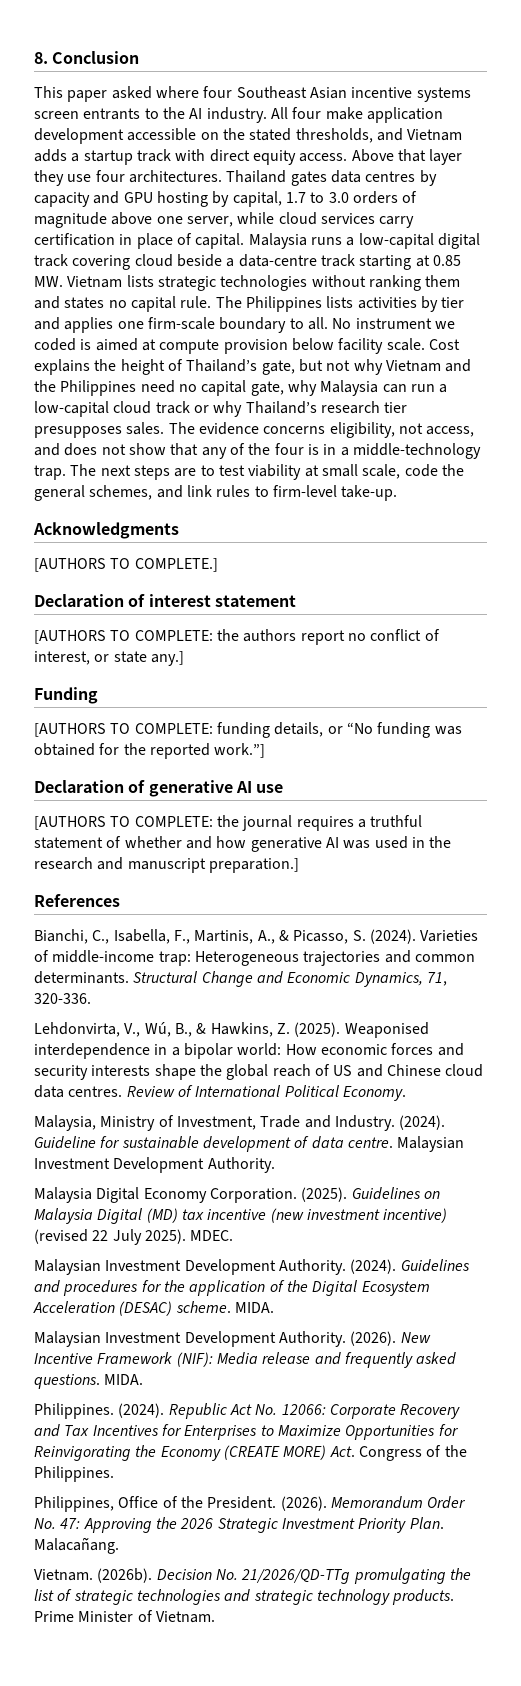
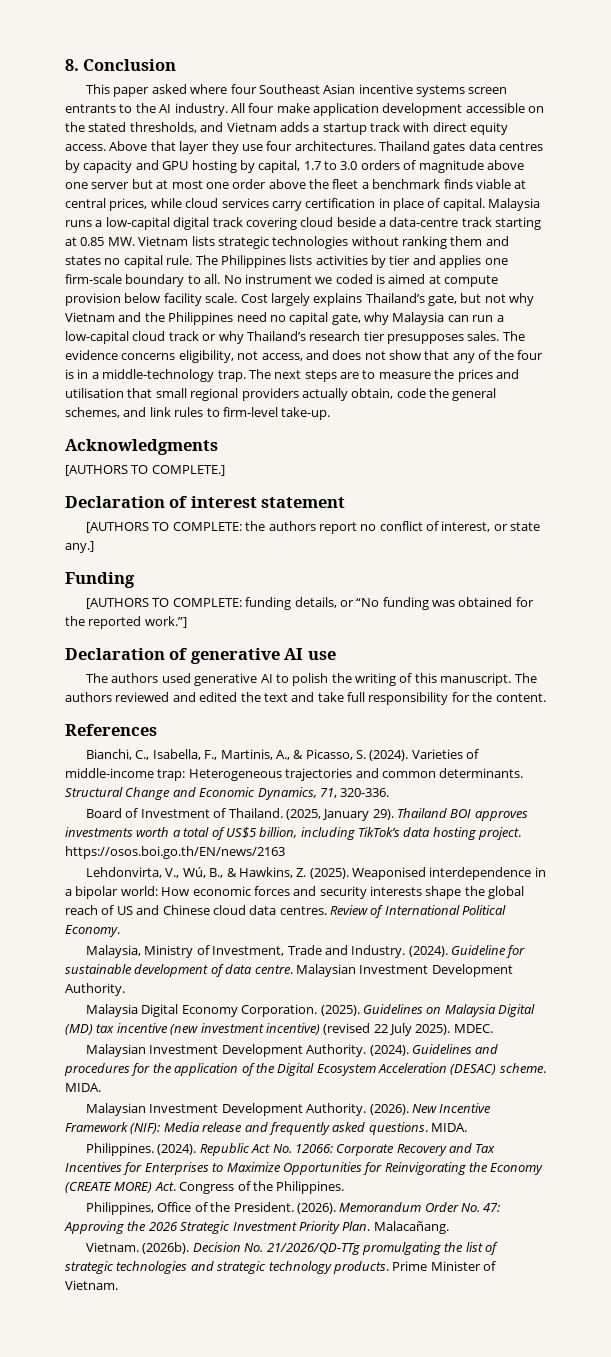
[186,216,233,227] server, -> [91,179,527,189] [65,198,148,211] server but at most one order above the fleet a benchmark finds viable at central prices,
[34,359,183,375] explains the height of -> [270,293,363,306] largely explains
[218,464,401,480] test viability at small scale, -> [378,369,519,382] [65,388,394,401] measure the prices and utilisation that small regional providers actually obtain,
[34,815,423,831] [34,836,452,852] [34,857,299,873] [AUTHORS TO COMPLETE: the journal requires a truthful statement of whether and how generative AI was used in the research and manuscript preparation.] -> [86,673,537,686] [65,692,546,705] The authors used generative AI to polish the writing of this manuscript. The authors reviewed and edited the text and take full responsibility for the content.
(91, 998) none -> [86,808,528,821] [65,827,522,840] [65,846,285,859] // Board of Investment of Thailand. (2025, January 29). Thailand BOI approves investments worth a total of US$5 billion, including TikTok’s data hosting project. https://osos.boi.go.th/EN/news/2163

